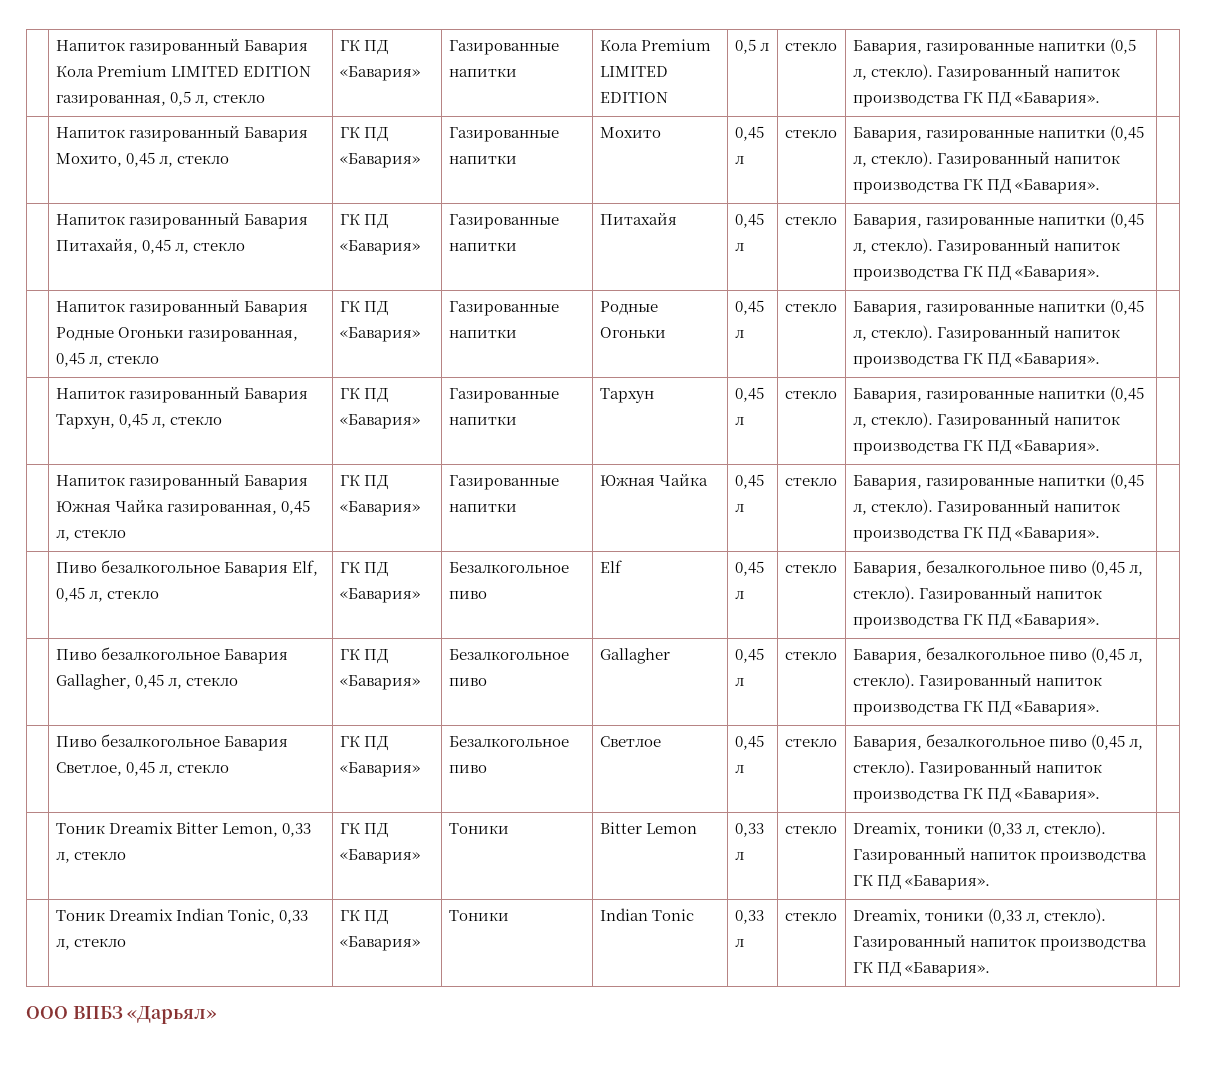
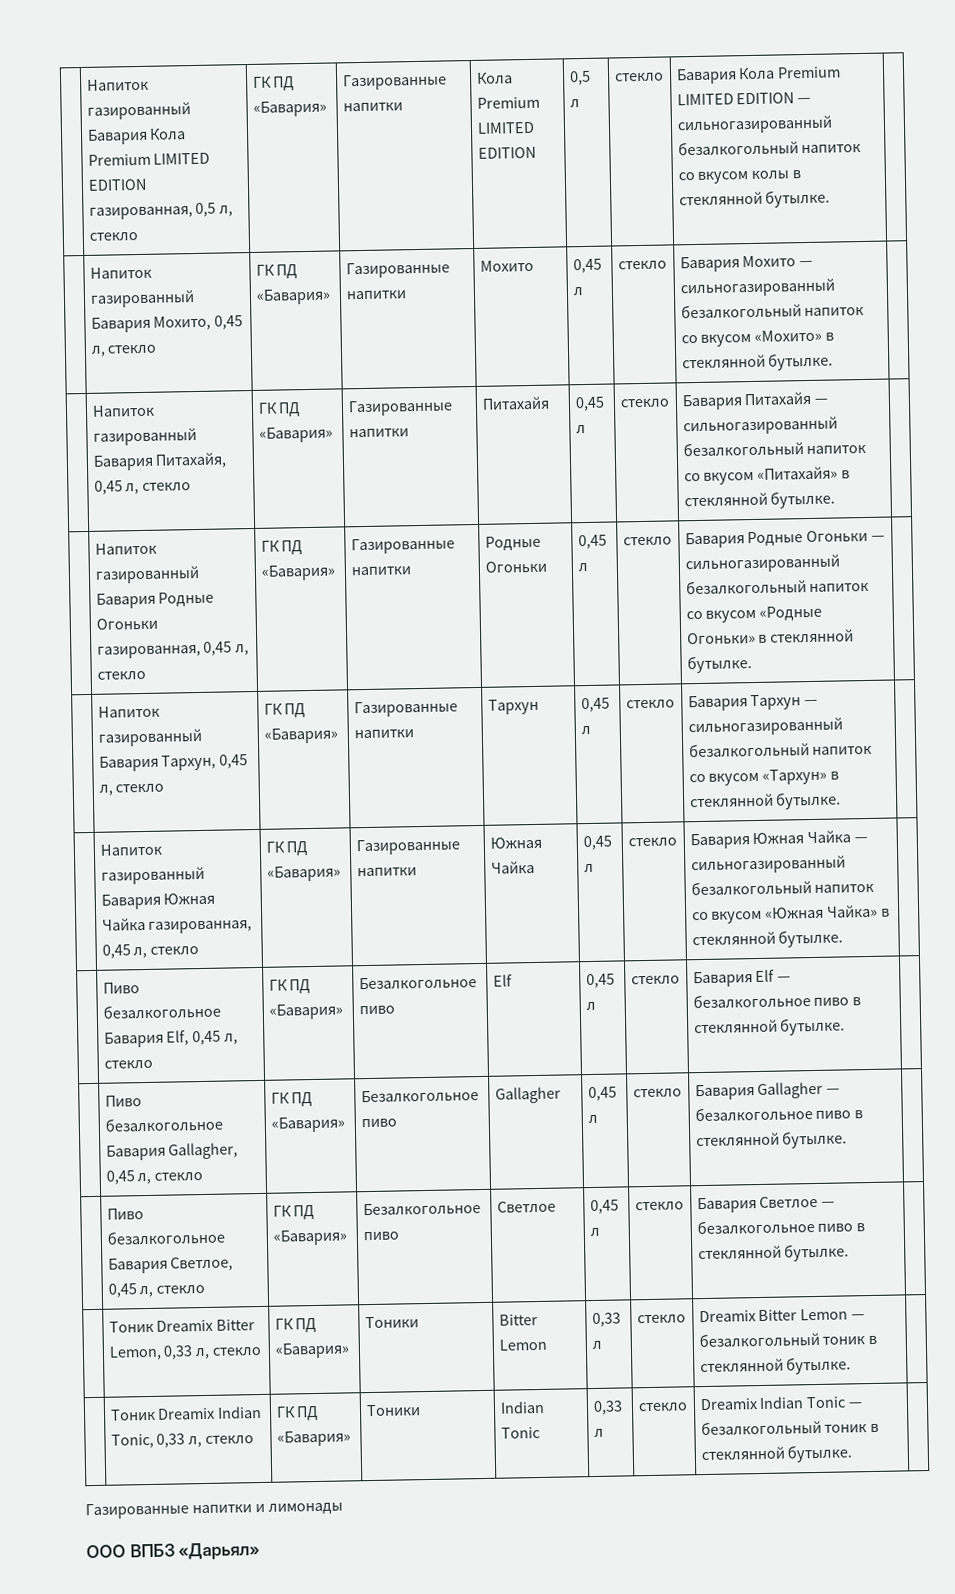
[852,38,1136,55] [852,64,1120,81] [852,92,1100,107] Бавария, газированные напитки (0,5 л, стекло). Газированный напиток производства ГК ПД «Бавария». -> [675,66,842,85] [676,92,812,106] [676,115,833,135] [677,140,862,156] [677,170,802,184] [678,189,831,208] Бавария Кола Premium LIMITED EDITION — сильногазированный безалкогольный напиток со вкусом колы в стеклянной бутылке.
[852,125,1144,142] [852,151,1120,168] [852,179,1100,194] Бавария, газированные напитки (0,45 л, стекло). Газированный напиток производства ГК ПД «Бавария». -> [679,255,814,273] [679,278,836,298] [680,303,865,319] [680,329,835,347] [681,352,834,371] Бавария Мохито — сильногазированный безалкогольный напиток со вкусом «Мохито» в стеклянной бутылке.
[852,212,1144,229] [852,238,1120,255] [852,266,1100,281] Бавария, газированные напитки (0,45 л, стекло). Газированный напиток производства ГК ПД «Бавария». -> [681,391,829,411] [682,416,838,436] [682,441,867,457] [683,466,851,485] [683,490,836,509] Бавария Питахайя — сильногазированный безалкогольный напиток со вкусом «Питахайя» в стеклянной бутылке.
[852,299,1144,316] [852,325,1120,342] [852,353,1100,368] Бавария, газированные напитки (0,45 л, стекло). Газированный напиток производства ГК ПД «Бавария». -> [684,529,886,549] [684,554,840,574] [685,579,870,595] [685,605,823,623] [686,629,855,645] [686,655,752,674] Бавария Родные Огоньки — сильногазированный безалкогольный напиток со вкусом «Родные Огоньки» в стеклянной бутылке.
[852,386,1144,403] [852,412,1120,429] [852,440,1100,455] Бавария, газированные напитки (0,45 л, стекло). Газированный напиток производства ГК ПД «Бавария». -> [687,694,819,712] [687,717,843,737] [688,742,873,758] [688,768,840,786] [689,791,842,810] Бавария Тархун — сильногазированный безалкогольный напиток со вкусом «Тархун» в стеклянной бутылке.
[852,473,1144,490] [852,499,1120,516] [852,527,1100,542] Бавария, газированные напитки (0,45 л, стекло). Газированный напиток производства ГК ПД «Бавария». -> [689,830,869,850] [690,855,846,875] [690,880,875,896] [691,904,891,924] [691,929,844,948] Бавария Южная Чайка — сильногазированный безалкогольный напиток со вкусом «Южная Чайка» в стеклянной бутылке.
[852,560,1143,577] [852,586,1102,603] [852,614,1100,629] Бавария, безалкогольное пиво (0,45 л, стекло). Газированный напиток производства ГК ПД «Бавария». -> [692,969,792,988] [692,993,862,1009] [693,1017,846,1036] Бавария Elf — безалкогольное пиво в стеклянной бутылке.
[852,647,1143,664] [852,673,1102,690] [852,701,1100,716] Бавария, безалкогольное пиво (0,45 л, стекло). Газированный напиток производства ГК ПД «Бавария». -> [694,1081,841,1101] [694,1106,864,1122] [695,1130,848,1149] Бавария Gallagher — безалкогольное пиво в стеклянной бутылке.
[852,734,1143,751] [852,760,1102,777] [852,788,1100,803] Бавария, безалкогольное пиво (0,45 л, стекло). Газированный напиток производства ГК ПД «Бавария». -> [696,1195,836,1214] [696,1219,866,1235] [697,1243,850,1262] Бавария Светлое — безалкогольное пиво в стеклянной бутылке.
[852,821,1106,837] [852,847,1147,864] [852,875,990,890] Dreamix, тоники (0,33 л, стекло). Газированный напиток производства ГК ПД «Бавария». -> [698,1308,866,1323] [698,1331,878,1348] [699,1356,852,1375] Dreamix Bitter Lemon — безалкогольный тоник в стеклянной бутылке.
[852,908,1106,924] [852,934,1147,951] [852,962,990,977] Dreamix, тоники (0,33 л, стекло). Газированный напиток производства ГК ПД «Бавария». | -> [699,1396,864,1411] [700,1419,880,1436] [700,1444,854,1463] [85,1502,343,1520] Dreamix Indian Tonic — безалкогольный тоник в стеклянной бутылке. | // Газированные напитки и лимонады

